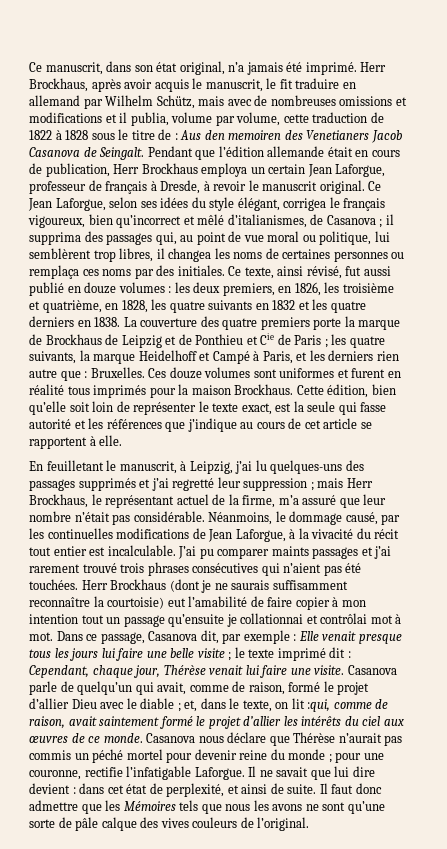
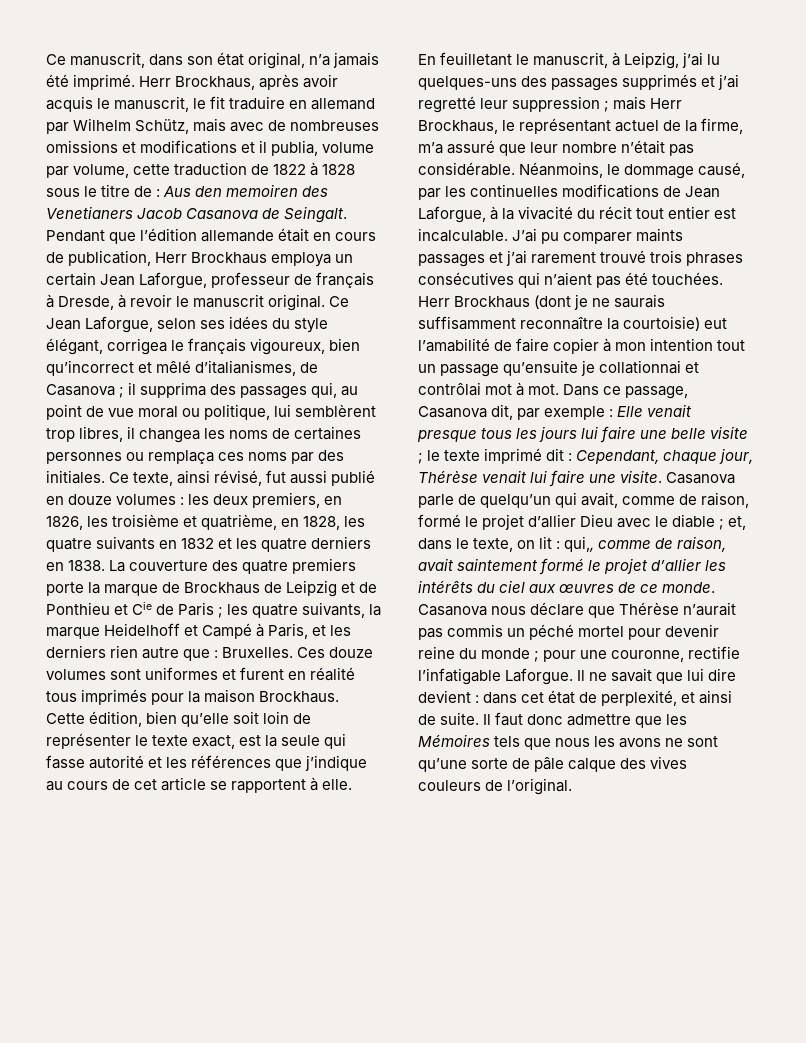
[307,699,331,712] :qui, -> [556,536,595,552] : qui,,

